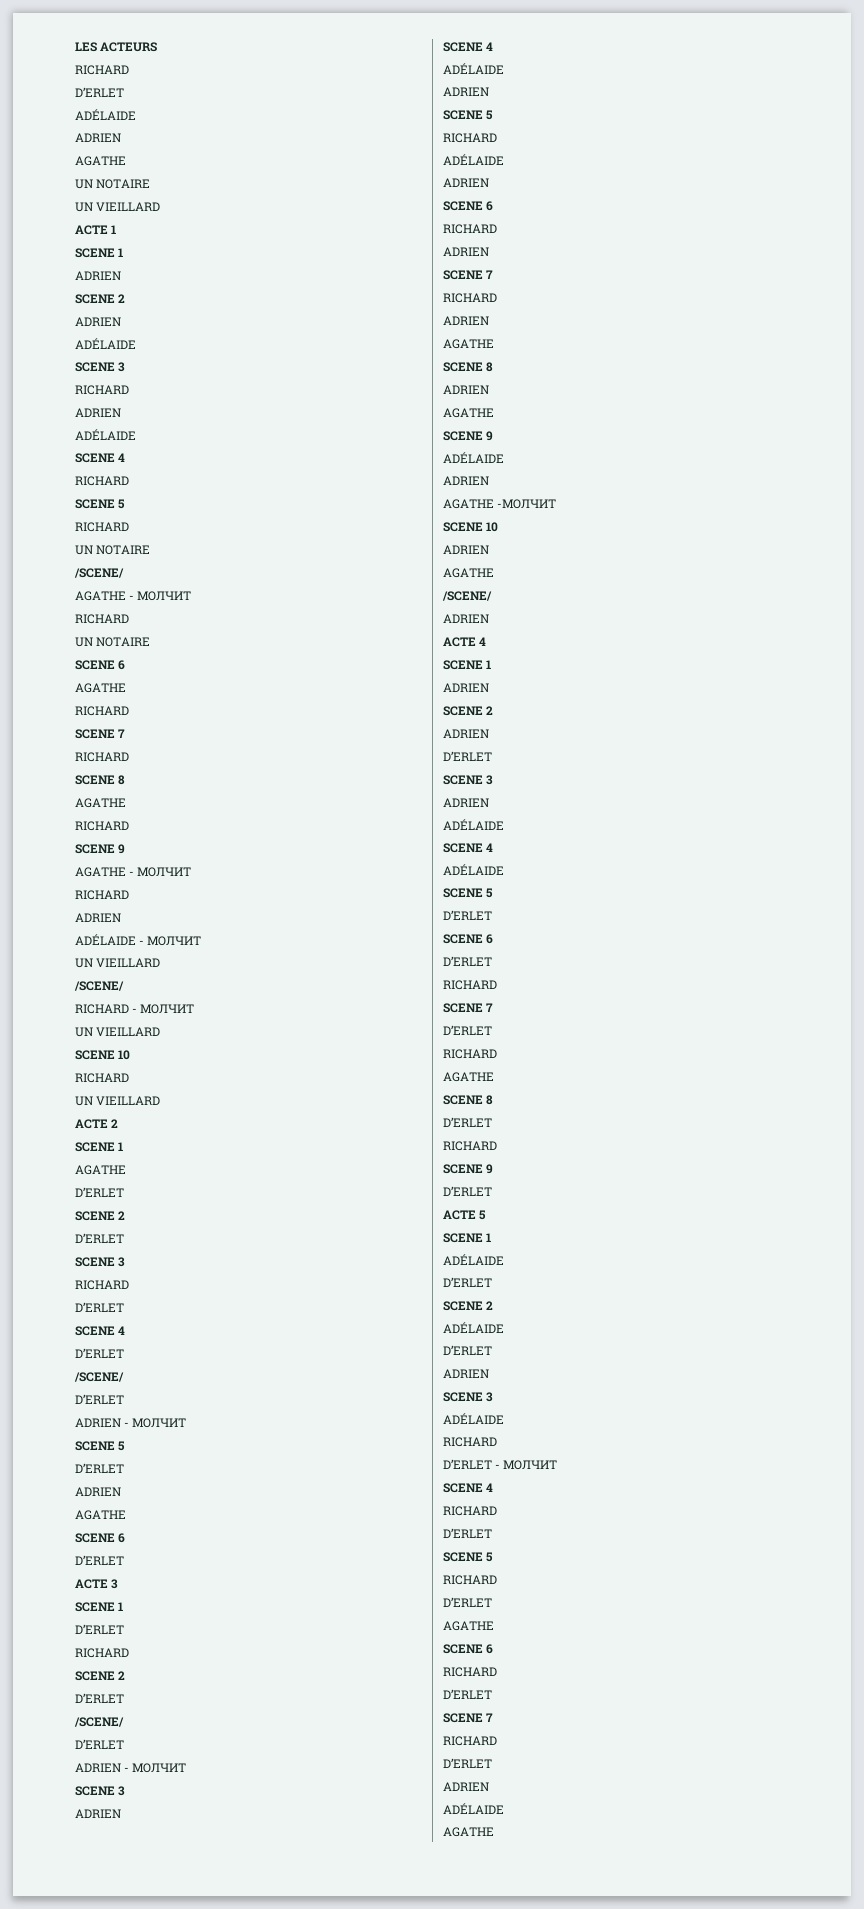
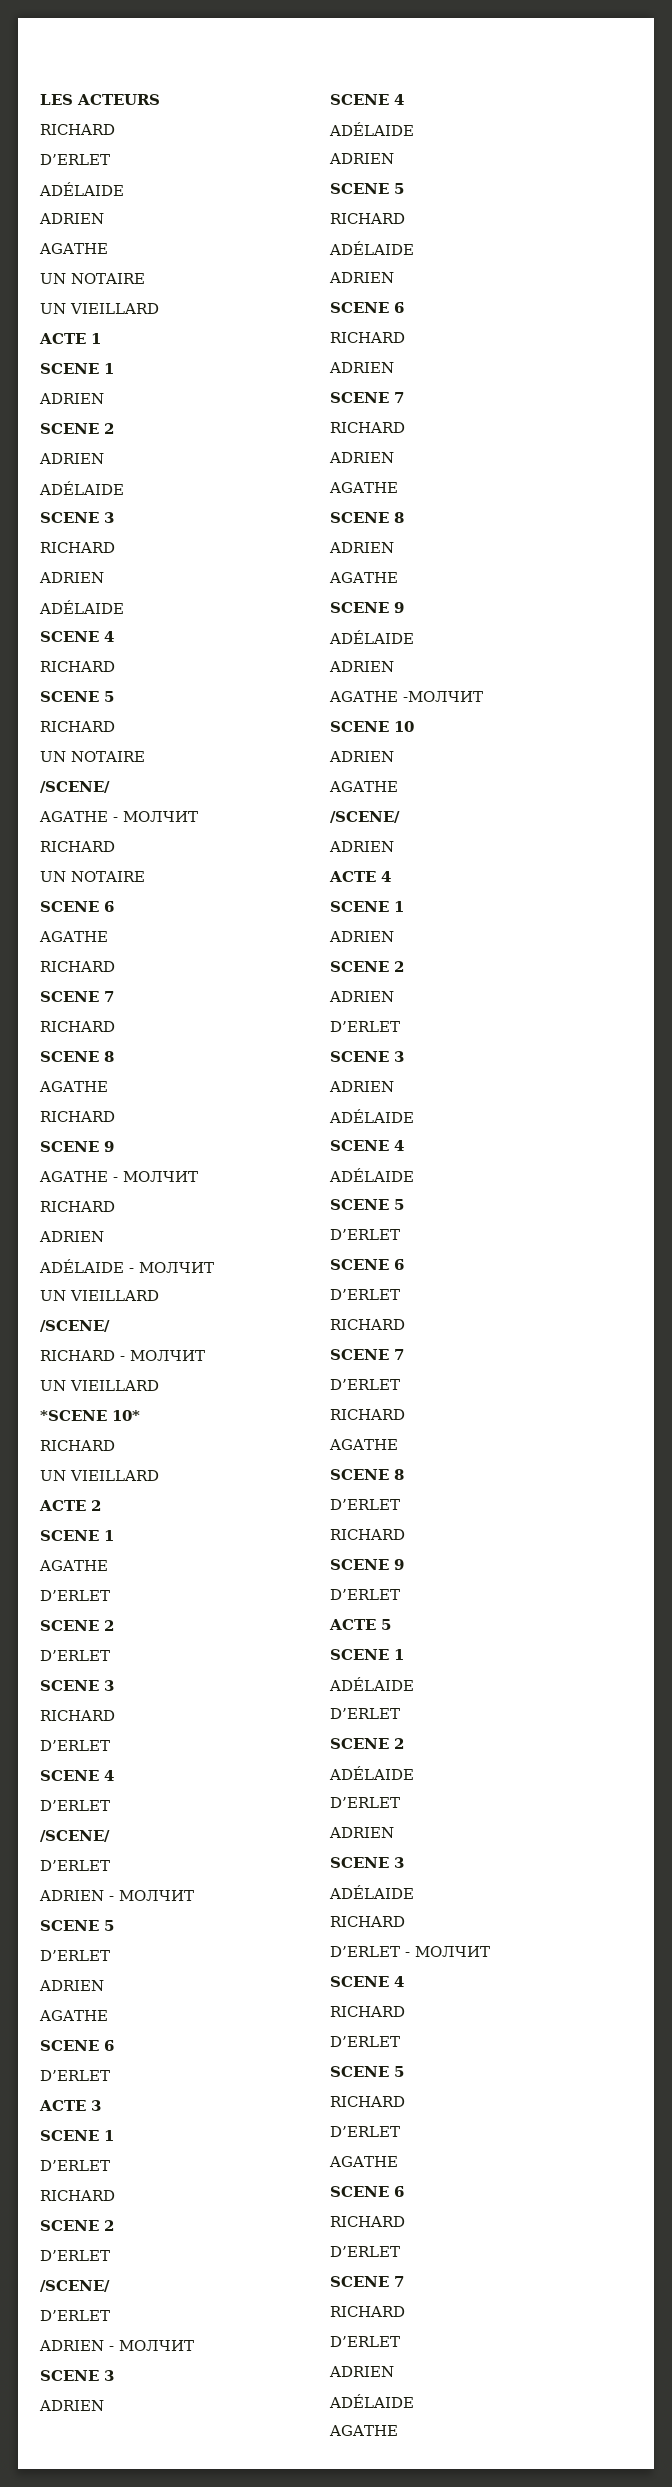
[75,1050,131,1060] SCENE 10 -> [40,1410,140,1421] *SCENE 10*

